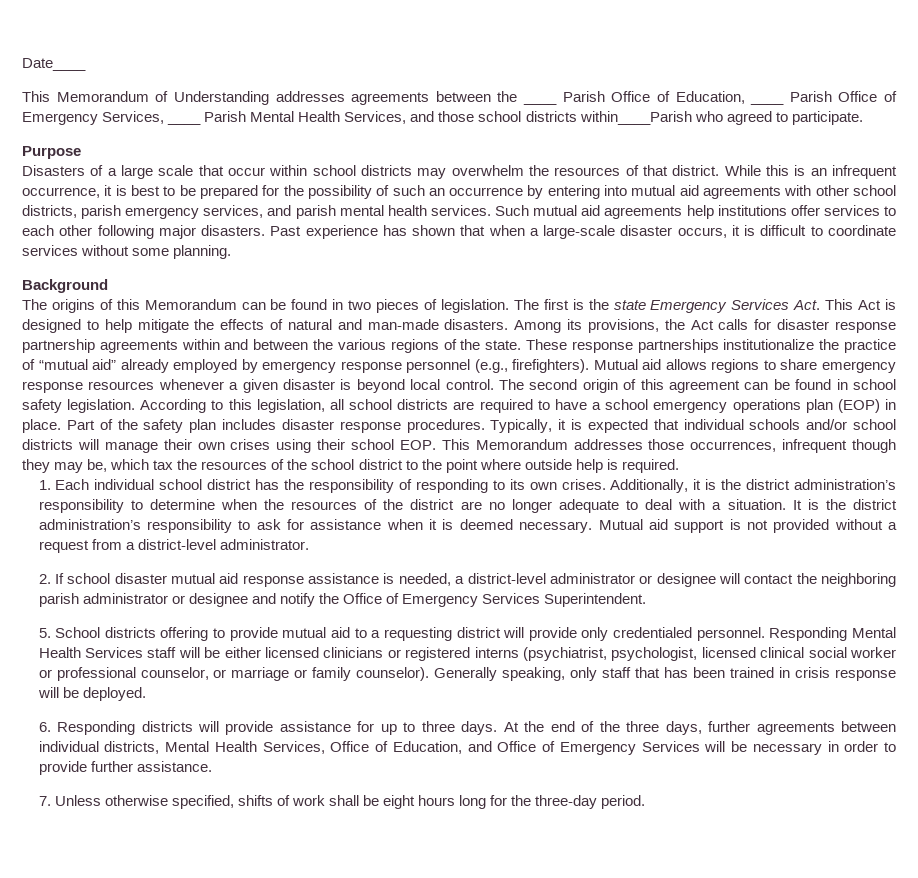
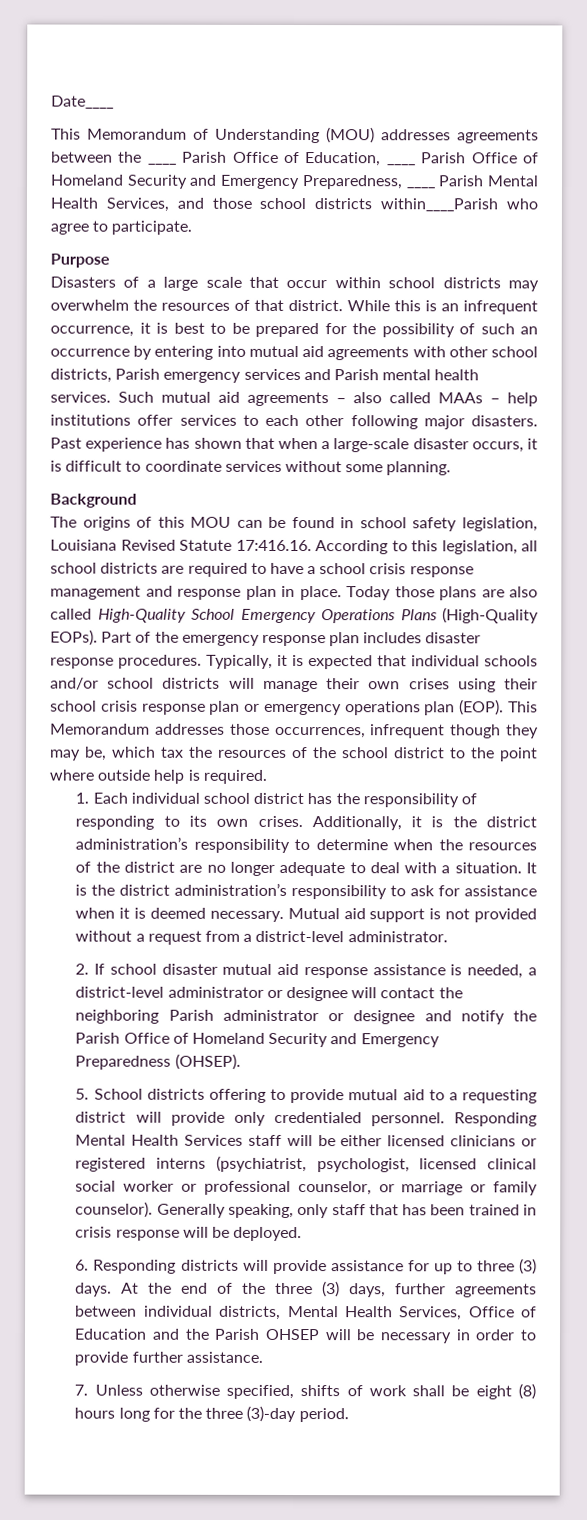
(269, 98) none -> [326,127,375,144] (MOU)
[22,111,165,125] Emergency Services, -> [51,174,403,190] Homeland Security and Emergency Preparedness,
[726,111,772,125] agreed -> [50,223,89,235] agree
[81,205,336,219] parish emergency services, and parish -> [115,368,379,383] Parish emergency services and Parish
(683, 212) none -> [336,392,500,404] – also called MAAs –
[144,299,897,313] [22,319,897,333] [22,339,896,353] [22,359,896,373] [22,379,740,393] Memorandum can be found in two pieces of legislation. The first is the state Emergency Services Act. This Act is designed to help mitigate the effects of natural and man-made disasters. Among its provisions, the Act calls for disaster response partnership agreements within and between the various regions of the state. These response partnerships institutionalize the practice of “mutual aid” already employed by emergency response personnel (e.g., firefighters). Mutual aid allows regions to share emergency response resources whenever a given disaster is beyond local control. The second origin of this agreement -> [190,516,232,528] MOU
[67,399,136,413] legislation. -> [462,517,538,532] [50,539,312,552] legislation, Louisiana Revised Statute 17:416.16.
[653,399,896,413] [22,419,61,433] emergency operations plan (EOP) in place. -> [369,563,474,578] [50,585,538,601] [50,607,539,624] [50,629,98,646] crisis response management and response plan in place. Today those plans are also called High-Quality School Emergency Operations Plans (High-Quality EOPs).
[143,419,184,433] safety -> [181,634,326,647] emergency response
[399,440,436,450] EOP. -> [100,699,505,716] crisis response plan or emergency operations plan (EOP).
[38,593,79,607] parish -> [168,1009,214,1021] Parish
[342,593,647,607] Office of Emergency Services Superintendent. -> [75,1032,440,1048] [75,1053,241,1070] Parish Office of Homeland Security and Emergency Preparedness (OHSEP).
(455, 726) none -> [519,1258,538,1275] (3)
(660, 726) none -> [322,1281,341,1298] (3)
[392,741,700,755] Education, and Office of Emergency Services -> [74,1328,321,1341] Education and the Parish OHSEP
(416, 802) none -> [518,1383,537,1400] (8)
[535,795,598,809] three-day -> [205,1405,297,1423] three (3)-day

